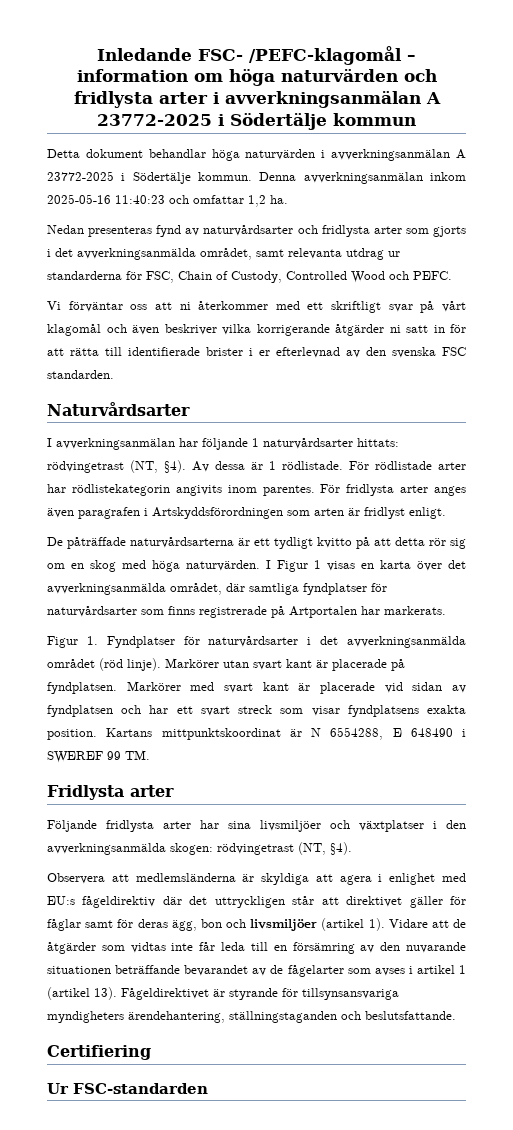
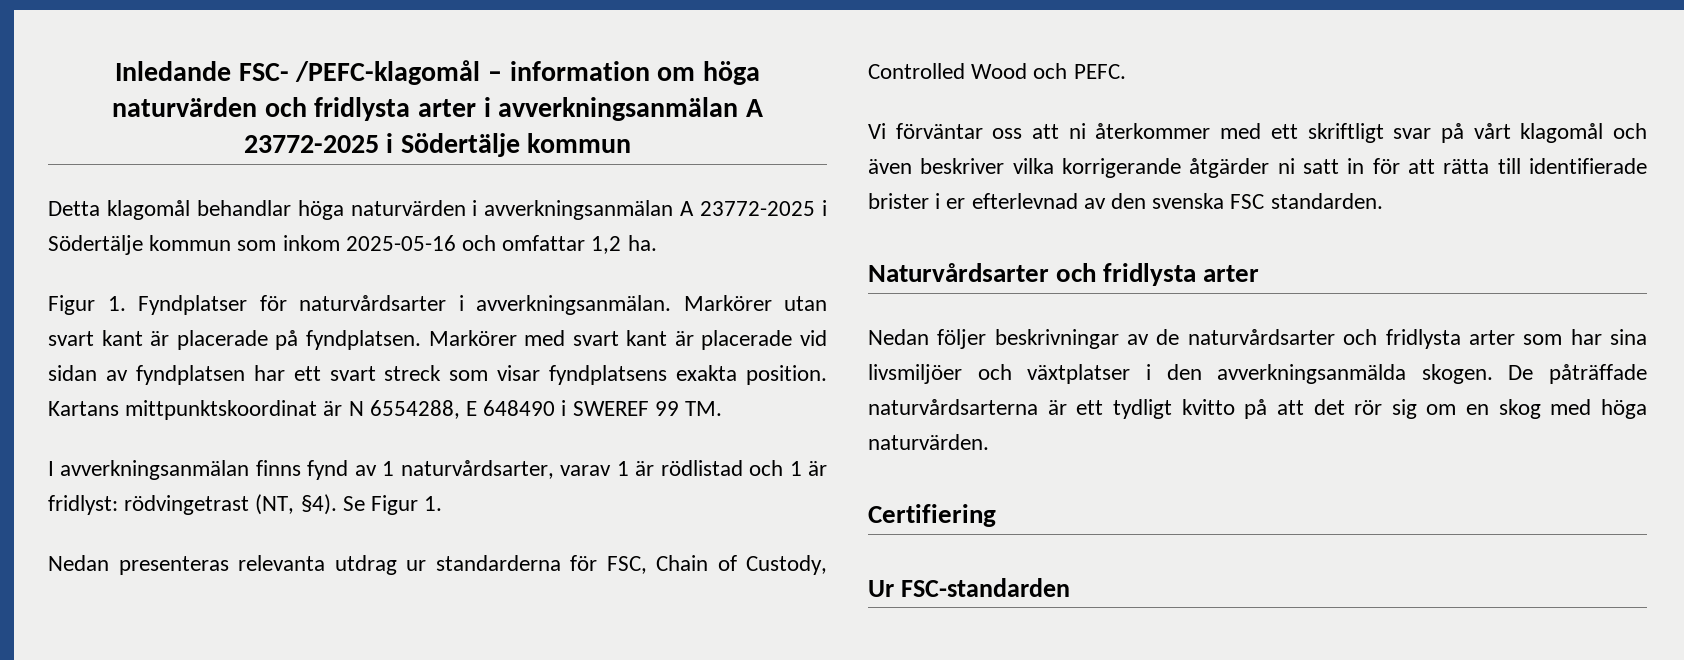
[85,149,143,158] dokument -> [106,200,190,220] klagomål
[198,172,423,184] kommun. Denna avverkningsanmälan -> [149,235,277,251] kommun som
[115,195,165,204] 11:40:23 -> (456, 243) none
[47,225,466,237] [47,248,284,260] Nedan presenteras fynd av naturvårdsarter och fridlysta arter som gjorts i det avverkningsanmälda området, samt -> [48,295,827,315] [48,330,828,350] [48,365,827,385] [48,400,723,420] [48,460,827,480] [48,494,443,515] [48,555,229,575] Figur 1. Fyndplatser för naturvårdsarter i avverkningsanmälan. Markörer utan svart kant är placerade på fyndplatsen. Markörer med svart kant är placerade vid sidan av fyndplatsen har ett svart streck som visar fyndplatsens exakta position. Kartans mittpunktskoordinat är N 6554288, E 648490 i SWEREF 99 TM. // I avverkningsanmälan finns fynd av 1 naturvårdsarter, varav 1 är rödlistad och 1 är fridlyst: rödvingetrast (NT, §4). Se Figur 1. // Nedan presenteras
[47,438,399,450] [47,460,466,473] [47,484,466,496] [47,507,446,519] // I avverkningsanmälan har följande 1 naturvårdsarter hittats: rödvingetrast (NT, §4). Av dessa är 1 rödlistade. För rödlistade arter har rödlistekategorin angivits inom parentes. För fridlysta arter anges även paragrafen i Artskyddsförordningen som arten är fridlyst enligt. // -> [1056,263,1260,286] [868,329,1647,349] [868,364,1493,384] och fridlysta arter // Nedan följer beskrivningar av de naturvårdsarter och fridlysta arter som har sina livsmiljöer och växtplatser i den avverkningsanmälda skogen.
[395,537,425,546] detta -> [1313,399,1345,415] det
[266,560,466,572] [47,583,387,595] [47,606,446,618] [47,636,466,648] [47,658,405,671] [47,681,467,694] [47,705,467,717] [47,727,466,740] [47,750,150,763] [47,785,174,800] [47,820,466,832] [47,842,352,855] [47,873,466,885] [47,896,467,908] [47,918,467,931] [47,942,466,954] [47,965,467,977] [47,987,399,1000] [47,1011,456,1023] I Figur 1 visas en karta över det avverkningsanmälda området, där samtliga fyndplatser för naturvårdsarter som finns registrerade på Artportalen har markerats. // Figur 1. Fyndplatser för naturvårdsarter i det avverkningsanmälda området (röd linje). Markörer utan svart kant är placerade på fyndplatsen. Markörer med svart kant är placerade vid sidan av fyndplatsen och har ett svart streck som visar fyndplatsens exakta position. Kartans mittpunktskoordinat är N 6554288, E 648490 i SWEREF 99 TM. // Fridlysta arter // Följande fridlysta arter har sina livsmiljöer och växtplatser i den avverkningsanmälda skogen: rödvingetrast (NT, §4). // Observera att medlemsländerna är skyldiga att agera i enlighet med EU:s fågeldirektiv där det uttryckligen står att direktivet gäller för fåglar samt för deras ägg, bon och livsmiljöer (artikel 1). Vidare att de åtgärder som vidtas inte får leda till en försämring av den nuvarande situationen beträffande bevarandet av de fågelarter som avses i artikel 1 (artikel 13). Fågeldirektivet är styrande för tillsynsansvariga myndigheters ärendehantering, ställningstaganden och beslutsfattande. -> (989, 442) none

